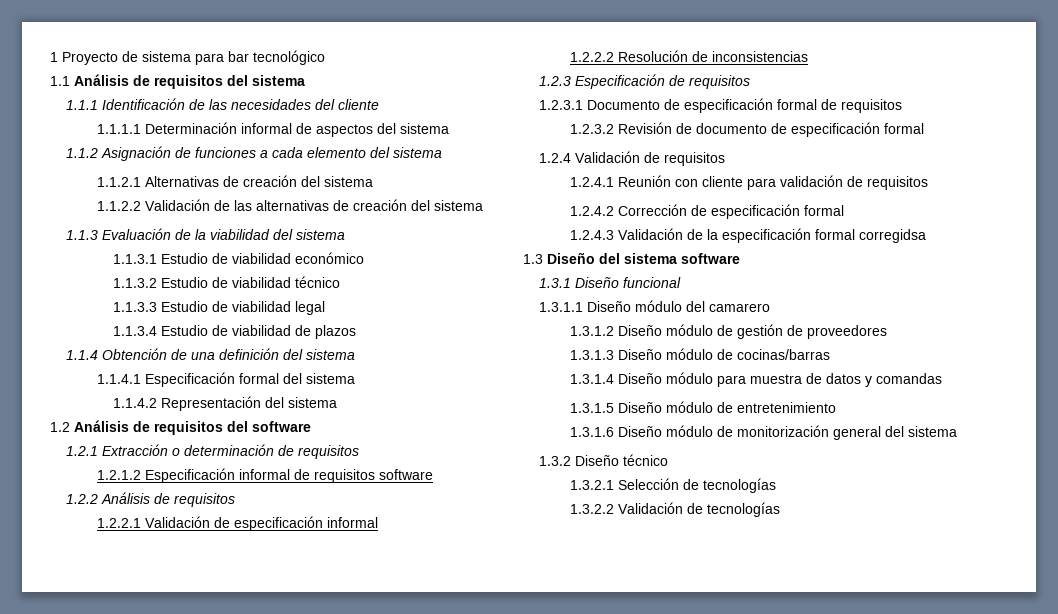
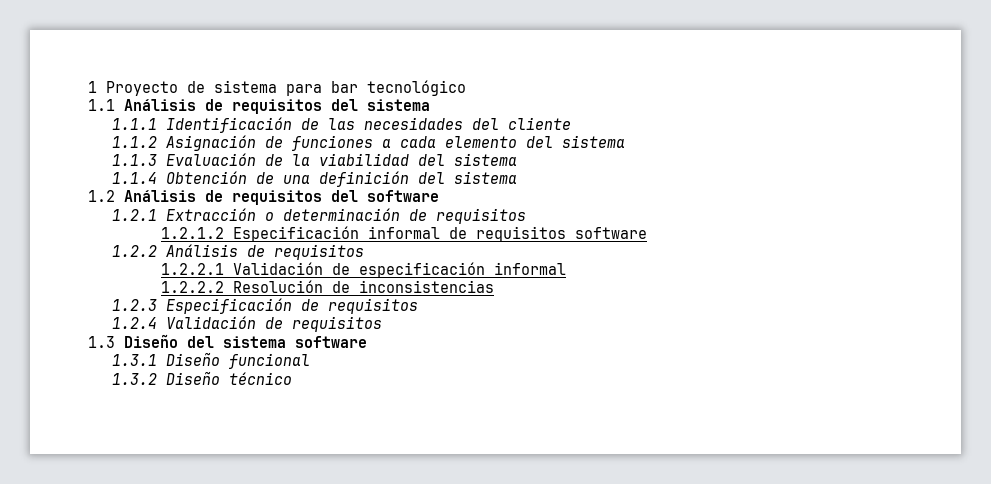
[97,122,450,137] // 1.1.1.1 Determinación informal de aspectos del sistema -> (572, 123) none
[97,175,374,187] [97,199,484,211] // 1.1.2.1 Alternativas de creación del sistema // 1.1.2.2 Validación de las alternativas de creación del sistema -> (626, 141) none
[113,252,365,264] [113,276,341,288] [113,301,326,315] [113,325,357,339] // 1.1.3.1 Estudio de viabilidad económico // 1.1.3.2 Estudio de viabilidad técnico // 1.1.3.3 Estudio de viabilidad legal // 1.1.3.4 Estudio de viabilidad de plazos -> (518, 159) none
[97,372,356,387] [113,396,338,411] // 1.1.4.1 Especificación formal del sistema // 1.1.4.2 Representación del sistema -> (518, 177) none
[538,98,902,113] [570,122,925,137] [538,151,725,166] [570,175,929,190] [570,204,845,219] [570,228,927,243] 1.2.3.1 Documento de especificación formal de requisitos // 1.2.3.2 Revisión de documento de especificación formal // 1.2.4 Validación de requisitos // 1.2.4.1 Reunión con cliente para validación de requisitos // 1.2.4.2 Corrección de especificación formal // 1.2.4.3 Validación de la especificación formal corregidsa -> [112,316,383,332] 1.2.4 Validación de requisitos
[538,300,770,312] [570,324,888,339] [570,348,831,360] [570,372,943,387] [570,401,837,413] [570,425,958,440] [538,454,668,466] [570,478,777,493] [570,502,781,517] 1.3.1.1 Diseño módulo del camarero // 1.3.1.2 Diseño módulo de gestión de proveedores // 1.3.1.3 Diseño módulo de cocinas/barras // 1.3.1.4 Diseño módulo para muestra de datos y comandas // 1.3.1.5 Diseño módulo de entretenimiento // 1.3.1.6 Diseño módulo de monitorización general del sistema // 1.3.2 Diseño técnico // 1.3.2.1 Selección de tecnologías // 1.3.2.2 Validación de tecnologías -> [112,371,293,385] 1.3.2 Diseño técnico

